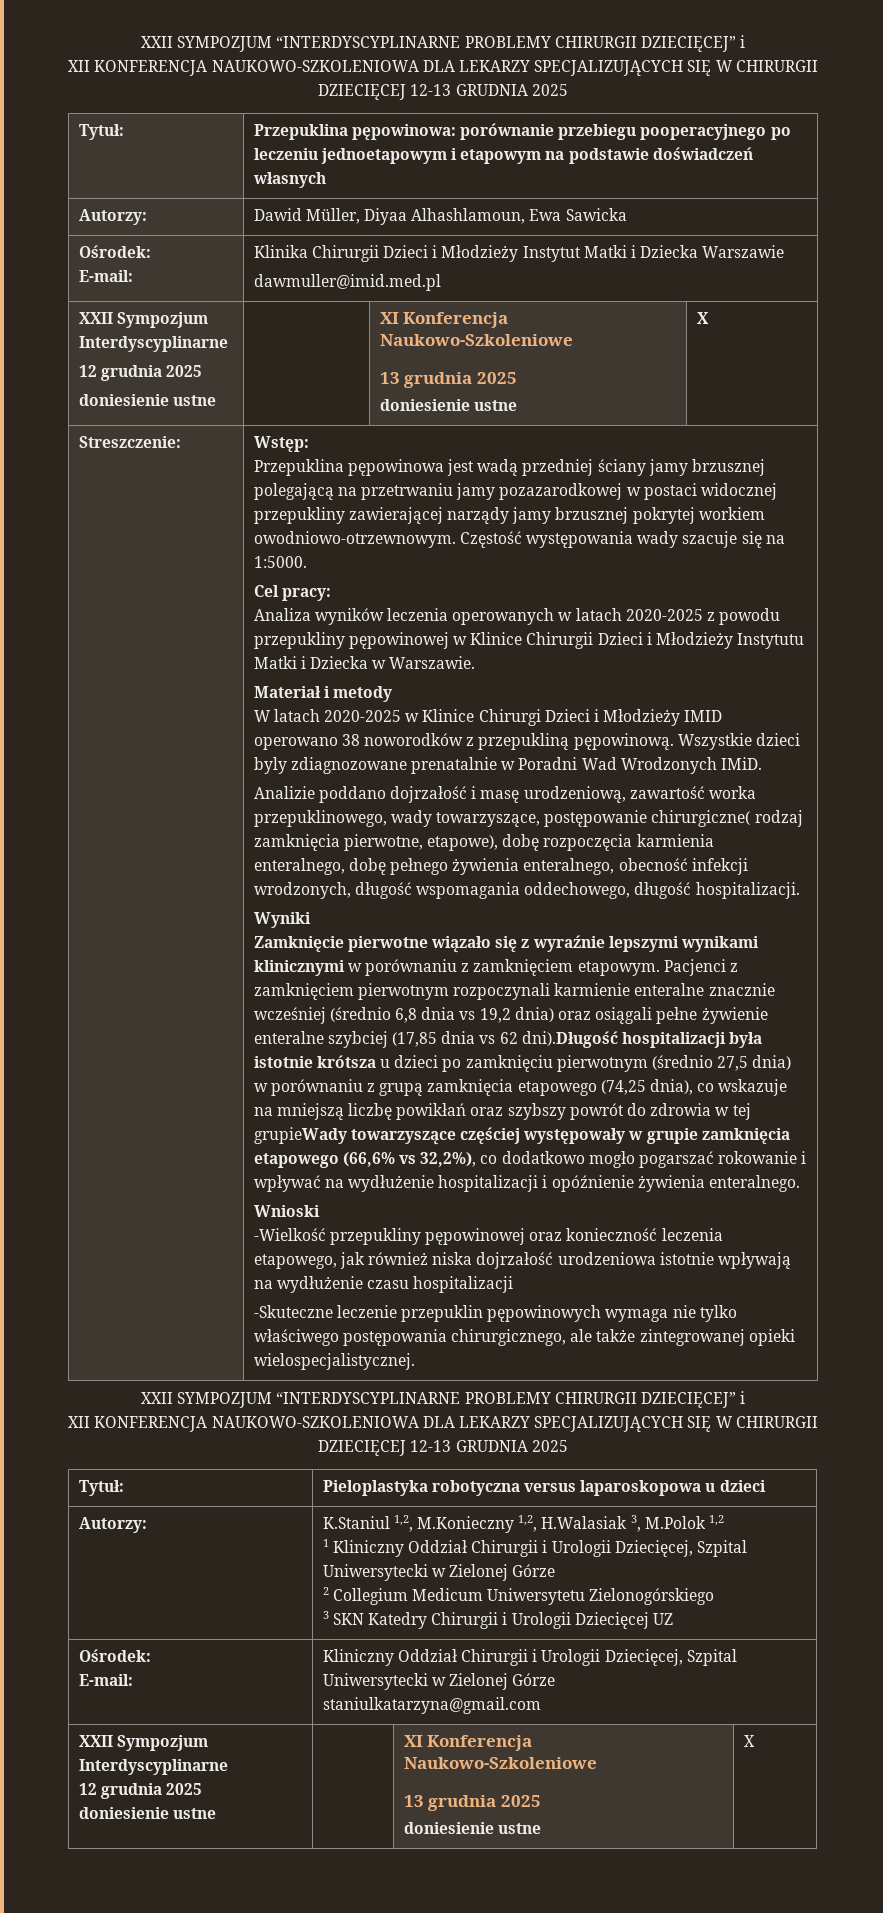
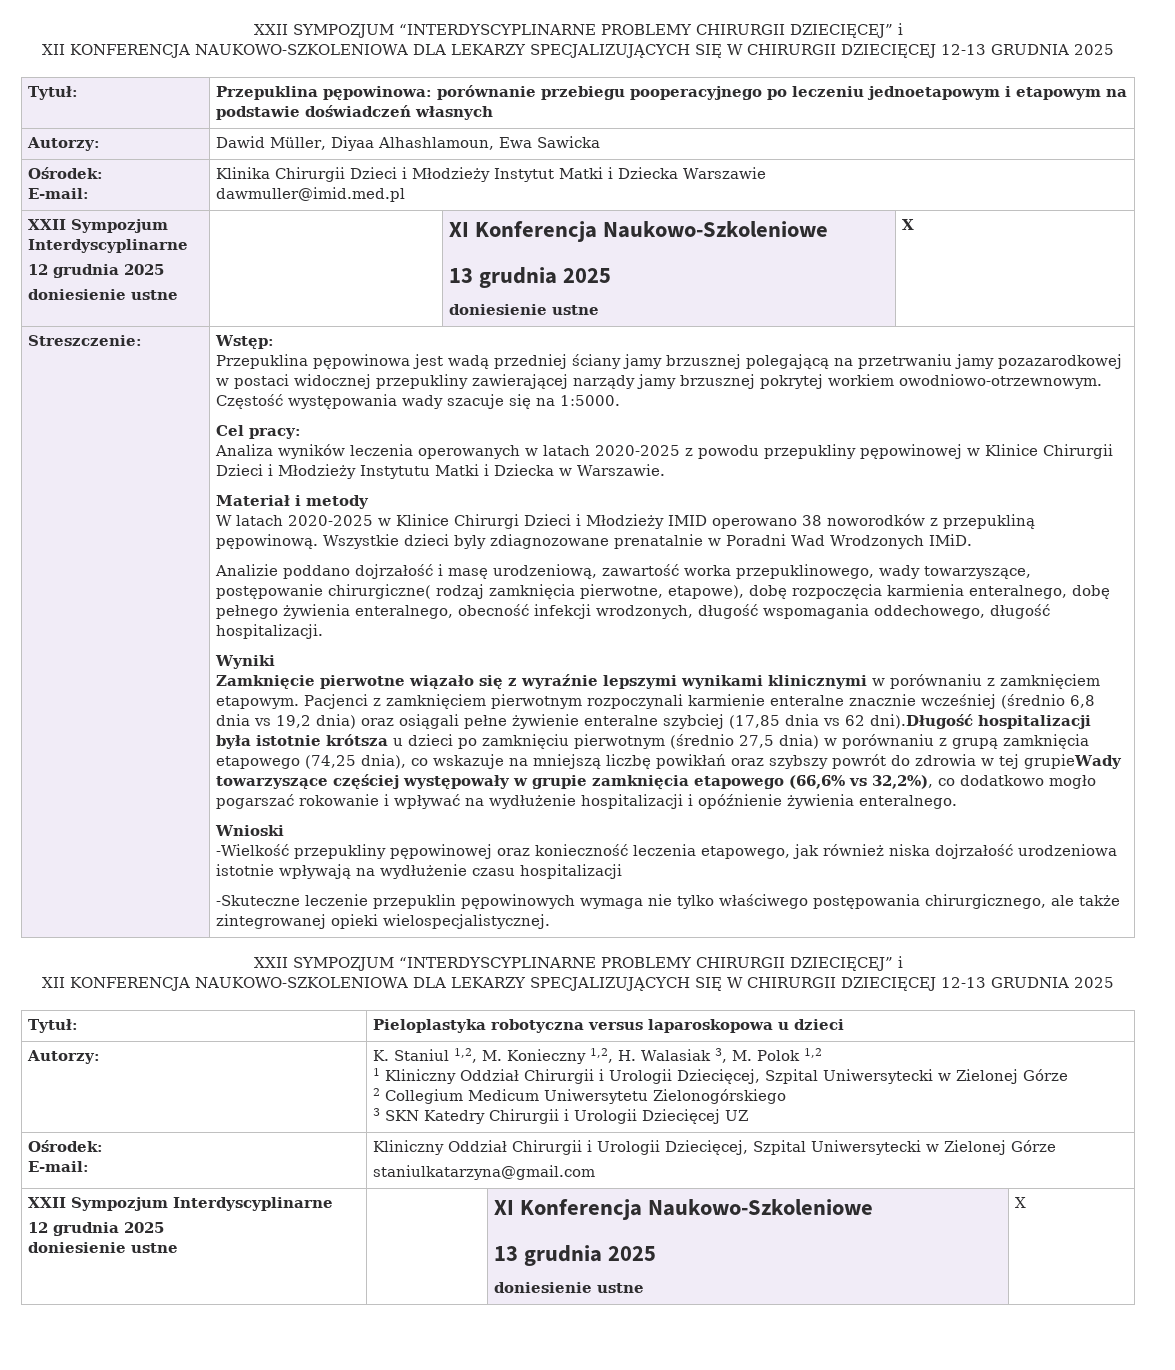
[322,1515,706,1533] K.Staniul 1,2, M.Konieczny 1,2, H.Walasiak 3, M.Polok -> [373,1048,800,1064] K. Staniul 1,2, M. Konieczny 1,2, H. Walasiak 3, M. Polok

